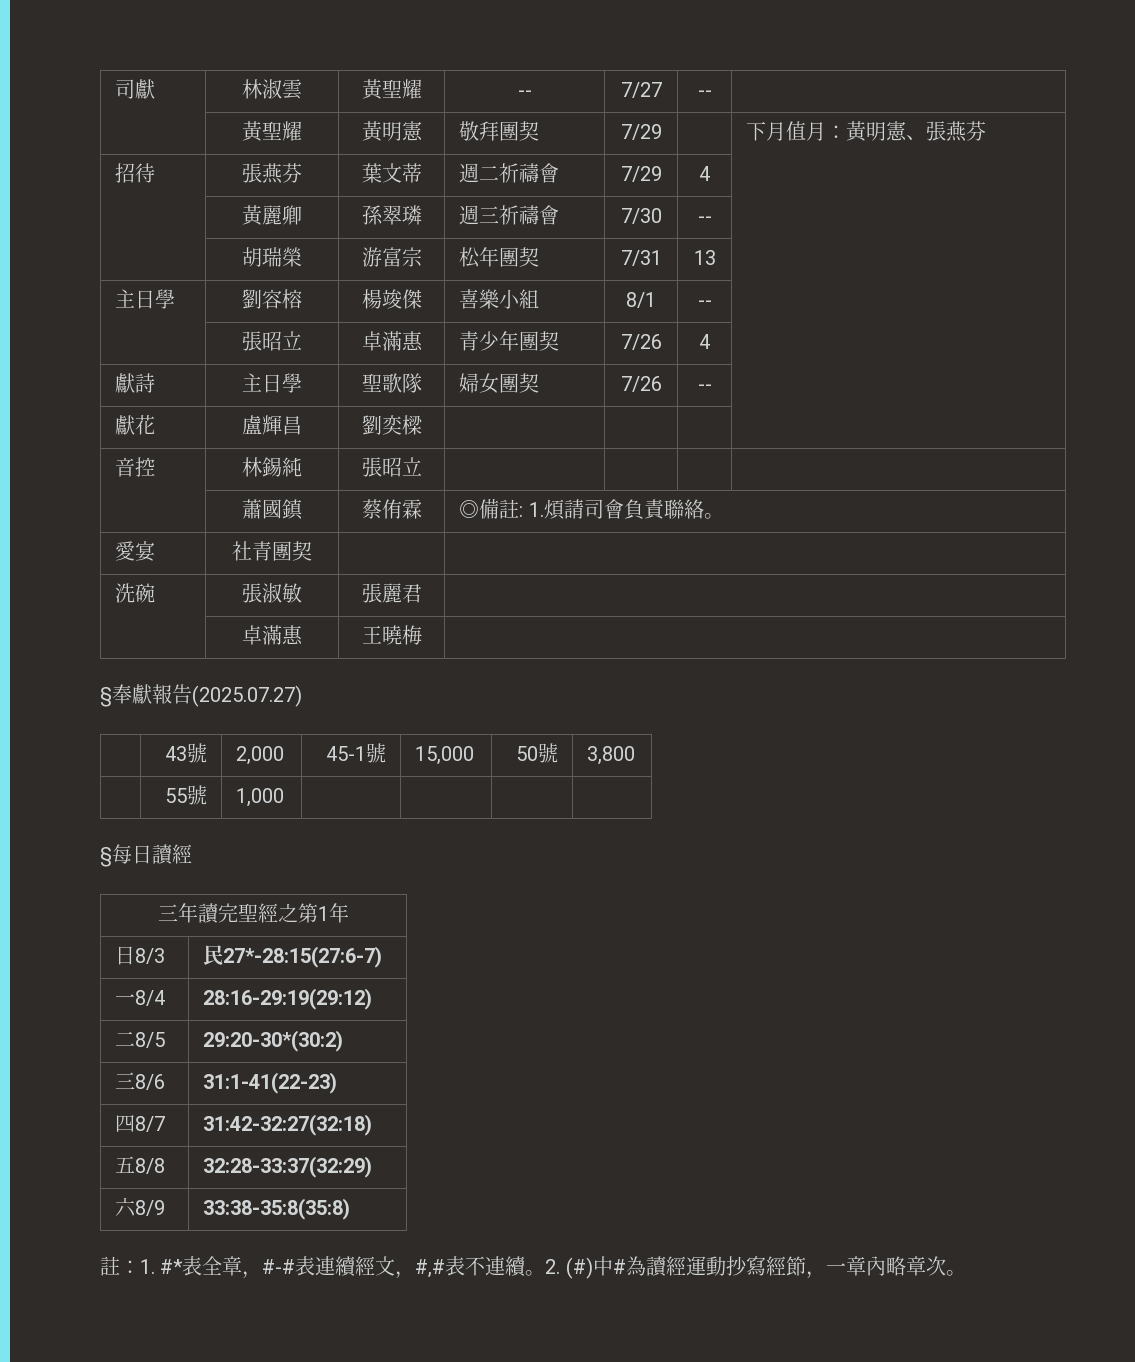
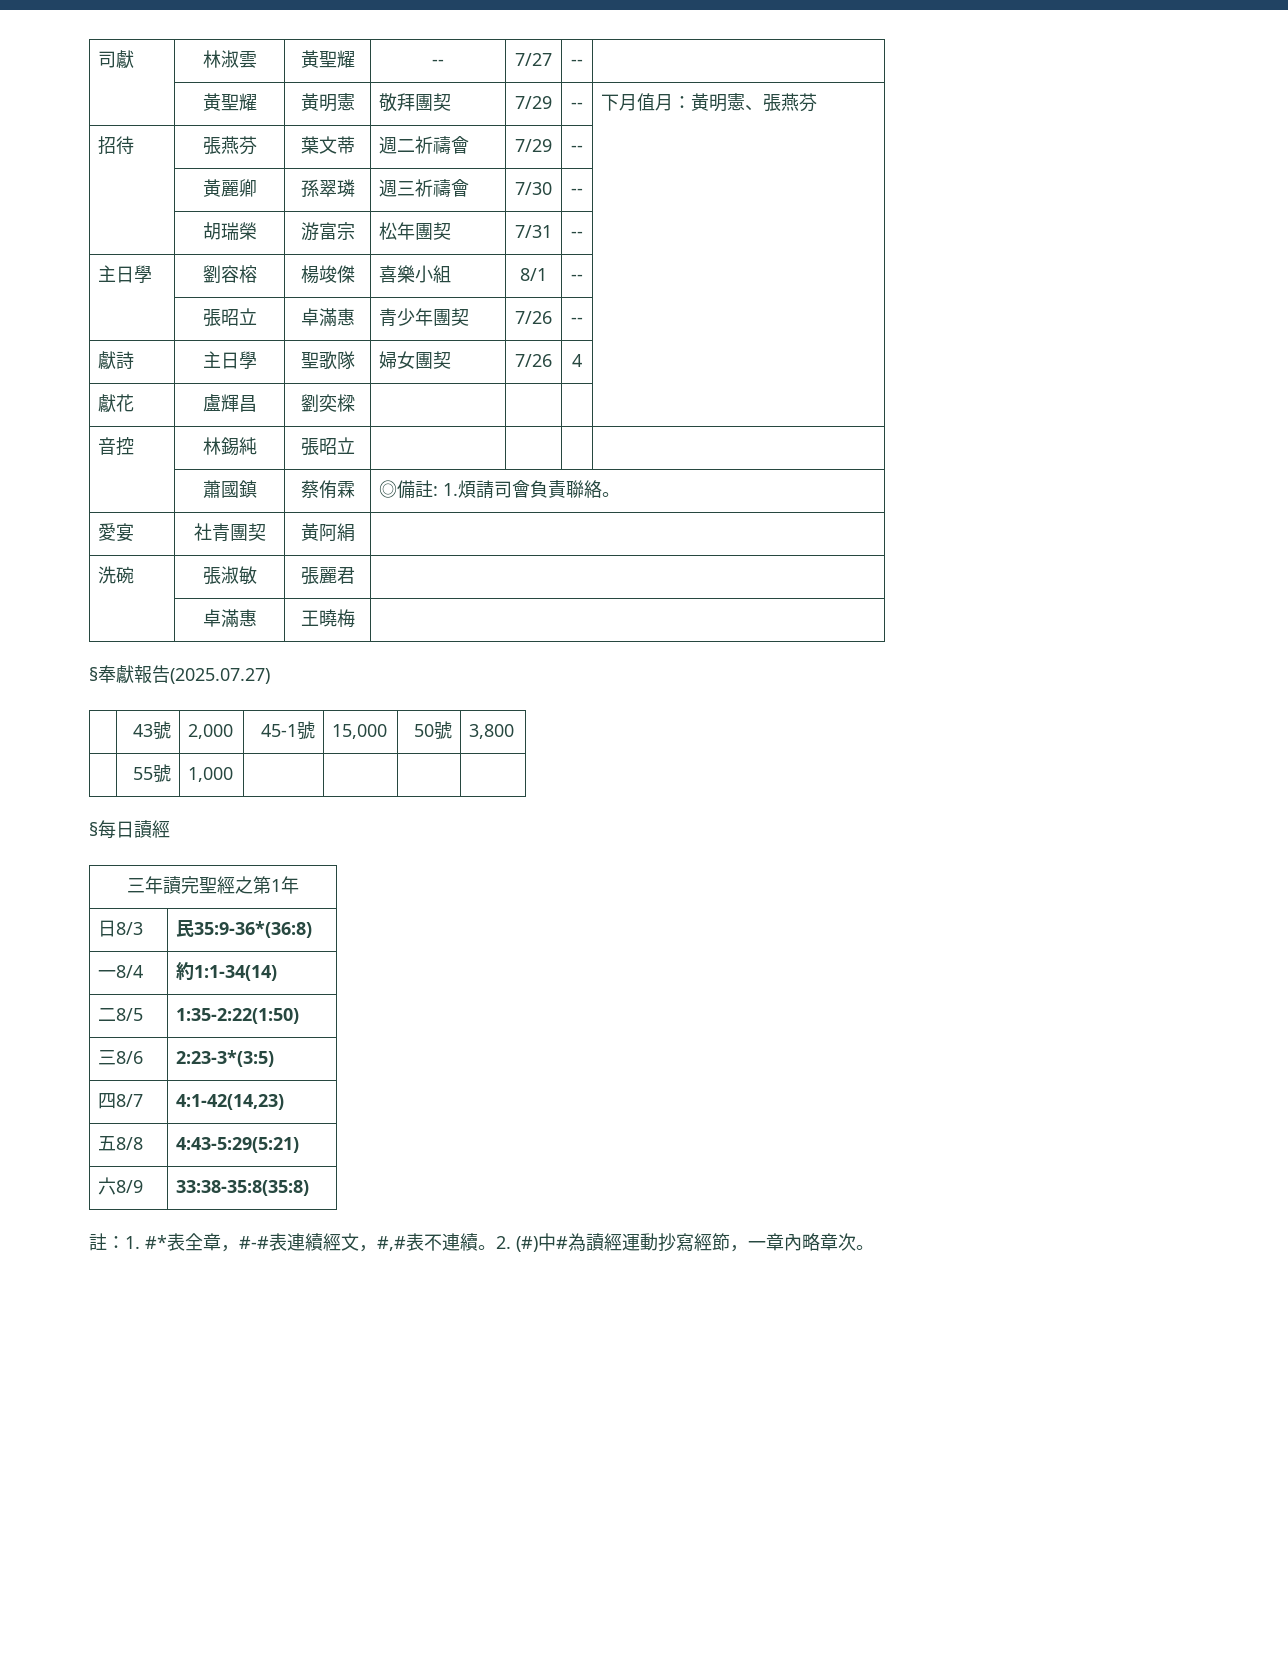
(662, 132) none -> [571,102,583,109] --
[699,166,710,181] 4 -> [571,145,583,152] --
[693,250,716,265] 13 -> [571,231,583,238] --
[699,334,710,349] 4 -> [571,317,583,324] --
[697,384,712,391] -- -> [572,354,582,367] 4
(312, 551) none -> [300,523,355,542] 黃阿絹
[223,946,383,968] 27*-28:15(27:6-7) -> [194,921,313,938] 35:9-36*(36:8)
[203,988,373,1010] 28:16-29:19(29:12) -> [176,962,278,981] 約1:1-34(14)
[203,1030,344,1052] 29:20-30*(30:2) -> [176,1008,300,1024] 1:35-2:22(1:50)
[203,1072,338,1094] 31:1-41(22-23) -> [176,1050,275,1067] 2:23-3*(3:5)
[203,1114,373,1136] 31:42-32:27(32:18) -> [176,1094,285,1110] 4:1-42(14,23)
[203,1156,373,1178] 32:28-33:37(32:29) -> [176,1137,300,1153] 4:43-5:29(5:21)

